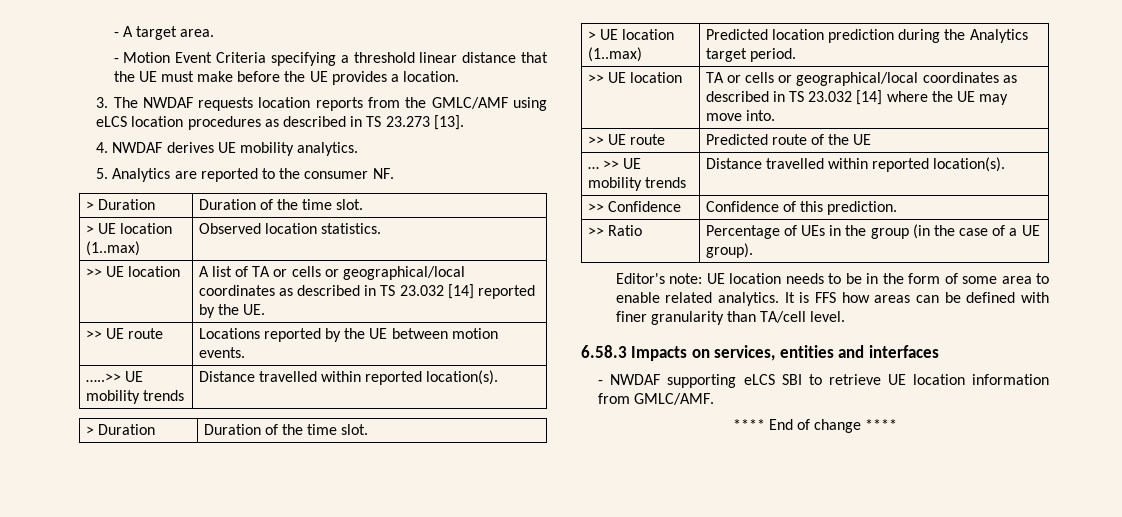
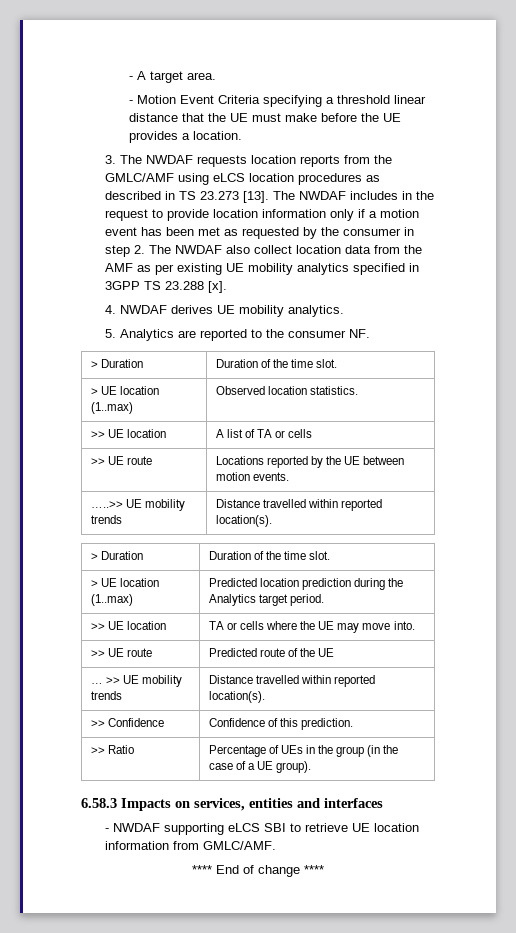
(464, 122) none -> [273,191,435,200] [105,209,420,221] [105,227,415,239] [105,245,423,257] [105,263,420,275] [105,281,228,293] The NWDAF includes in the request to provide location information only if a motion event has been met as requested by the consumer in step 2. The NWDAF also collect location data from the AMF as per existing UE mobility analytics specified in 3GPP TS 23.288 [x].
[324,266,465,280] [198,284,535,299] [198,304,265,318] or geographical/local coordinates as described in TS 23.032 [14] reported by the UE. -> (313, 433) none
[778,72,1017,86] [705,90,883,105] or geographical/local coordinates as described in TS 23.032 [14] -> (264, 625) none
[615,273,1049,284] [615,292,1049,306] [615,311,846,325] // Editor's note: UE location needs to be in the form of some area to enable related analytics. It is FFS how areas can be defined with finer granularity than TA/cell level. -> (312, 767) none

